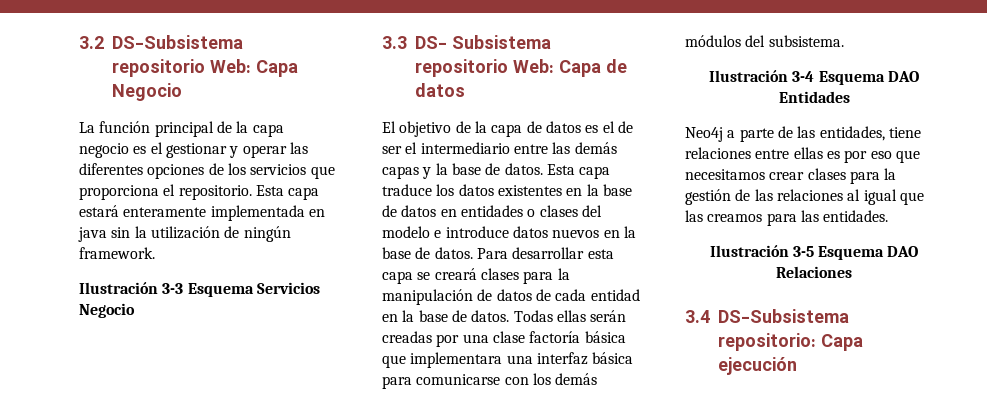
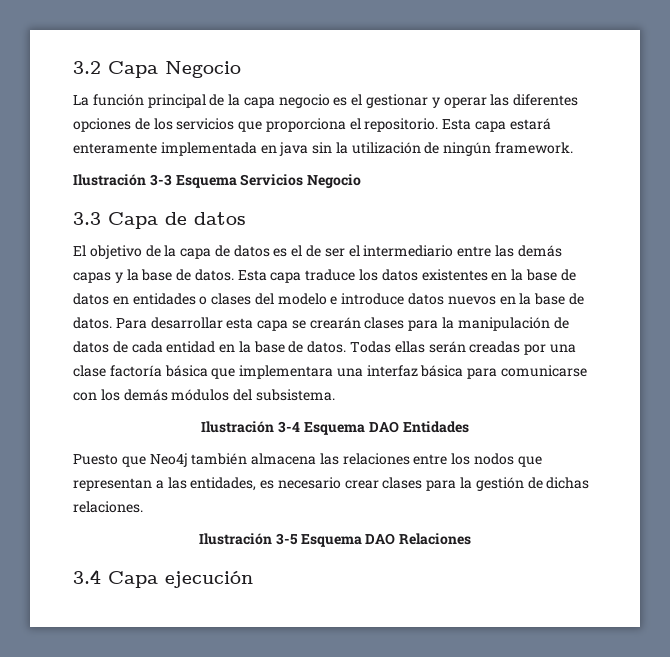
[112,35,243,49] [112,59,251,77] DS-Subsistema repositorio Web: -> (101, 67) none
[415,35,551,49] [415,59,554,77] DS- Subsistema repositorio Web: -> (101, 218) none
[434,268,477,280] creará -> [309,317,361,329] crearán
[685,126,921,142] [685,147,920,163] [685,169,765,180] Neo4j a parte de las entidades, tiene relaciones entre ellas es por eso que necesitamos -> [73,453,542,467] [73,477,341,491] Puesto que Neo4j también almacena las relaciones entre los nodos que representan a las entidades, es necesario
[754,189,924,205] [685,210,889,226] las relaciones al igual que las creamos para las entidades. -> [546,477,590,489] [73,501,143,513] dichas relaciones.
[718,309,849,323] [718,333,816,351] DS-Subsistema repositorio: -> (101, 576) none

